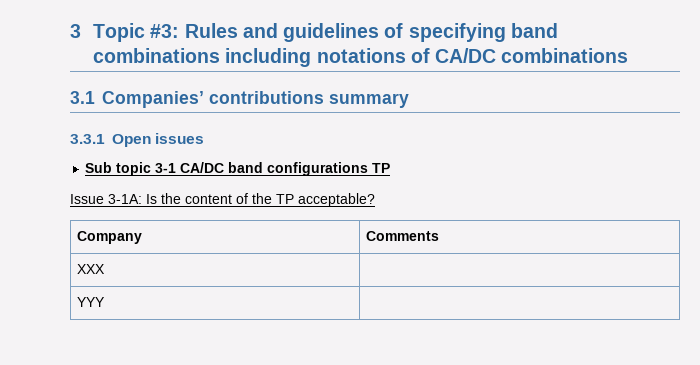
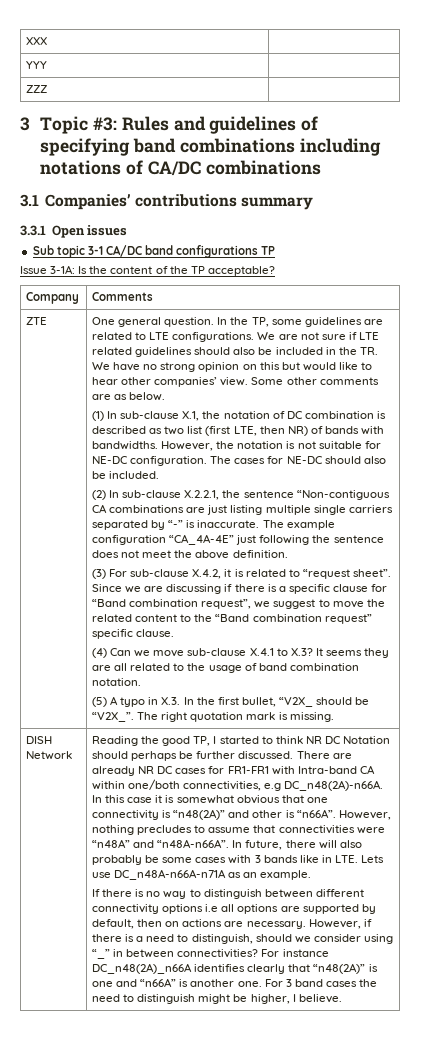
(70, 31) none -> [26,37,48,45] [26,61,48,69] [26,85,48,93] XXX | // YYY | // ZZZ | //
[76,264,105,274] [76,297,105,307] XXX | // YYY | -> [26,317,48,325] [92,317,383,327] [92,332,379,342] [92,347,378,357] [92,362,373,372] [92,377,379,387] [92,392,166,401] [92,411,386,421] [92,426,385,436] [92,441,381,451] [92,456,386,466] [92,471,160,479] [92,490,390,500] [92,504,393,515] [92,520,335,530] [92,534,384,545] [92,550,288,559] [92,569,391,579] [92,584,388,594] [92,599,385,609] [92,614,372,624] [92,629,175,639] [92,648,390,658] [92,663,359,673] [92,678,142,686] [92,696,370,707] [92,712,334,722] [26,736,53,744] [26,751,73,760] [92,736,391,746] [92,751,352,761] [92,765,375,776] [92,779,384,791] [92,795,328,804] [92,809,391,820] [92,825,385,835] [92,839,362,850] [92,855,385,865] [92,869,312,880] [92,889,364,899] [92,904,376,914] [92,919,372,929] [92,934,393,944] [92,949,329,959] [92,963,378,974] [92,978,378,987] [92,994,342,1004] ZTE | One general question. In the TP, some guidelines are related to LTE configurations. We are not sure if LTE related guidelines should also be included in the TR. We have no strong opinion on this but would like to hear other companies’ view. Some other comments are as below. // (1) In sub-clause X.1, the notation of DC combination is described as two list (first LTE, then NR) of bands with bandwidths. However, the notation is not suitable for NE-DC configuration. The cases for NE-DC should also be included. // (2) In sub-clause X.2.2.1, the sentence “Non-contiguous CA combinations are just listing multiple single carriers separated by “-” is inaccurate. The example configuration “CA_4A-4E” just following the sentence does not meet the above definition. // (3) For sub-clause X.4.2, it is related to “request sheet”. Since we are discussing if there is a specific clause for “Band combination request”, we suggest to move the related content to the “Band combination request” specific clause. // (4) Can we move sub-clause X.4.1 to X.3? It seems they are all related to the usage of band combination notation. // (5) A typo in X.3. In the first bullet, “V2X_ should be “V2X_”. The right quotation mark is missing. // DISH Network | Reading the good TP, I started to think NR DC Notation should perhaps be further discussed. There are already NR DC cases for FR1-FR1 with Intra-band CA within one/both connectivities, e.g DC_n48(2A)-n66A. In this case it is somewhat obvious that one connectivity is “n48(2A)” and other is “n66A”. However, nothing precludes to assume that connectivities were “n48A” and “n48A-n66A”. In future, there will also probably be some cases with 3 bands like in LTE. Lets use DC_n48A-n66A-n71A as an example. // If there is no way to distinguish between different connectivity options i.e all options are supported by default, then on actions are necessary. However, if there is a need to distinguish, should we consider using “_” in between connectivities? For instance DC_n48(2A)_n66A identifies clearly that “n48(2A)” is one and “n66A” is another one. For 3 band cases the need to distinguish might be higher, I believe.

